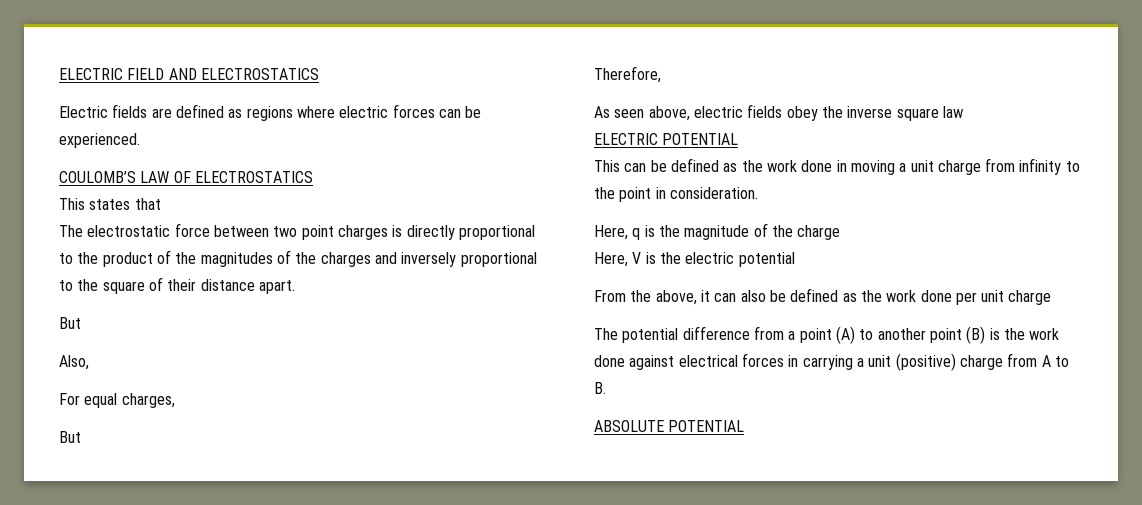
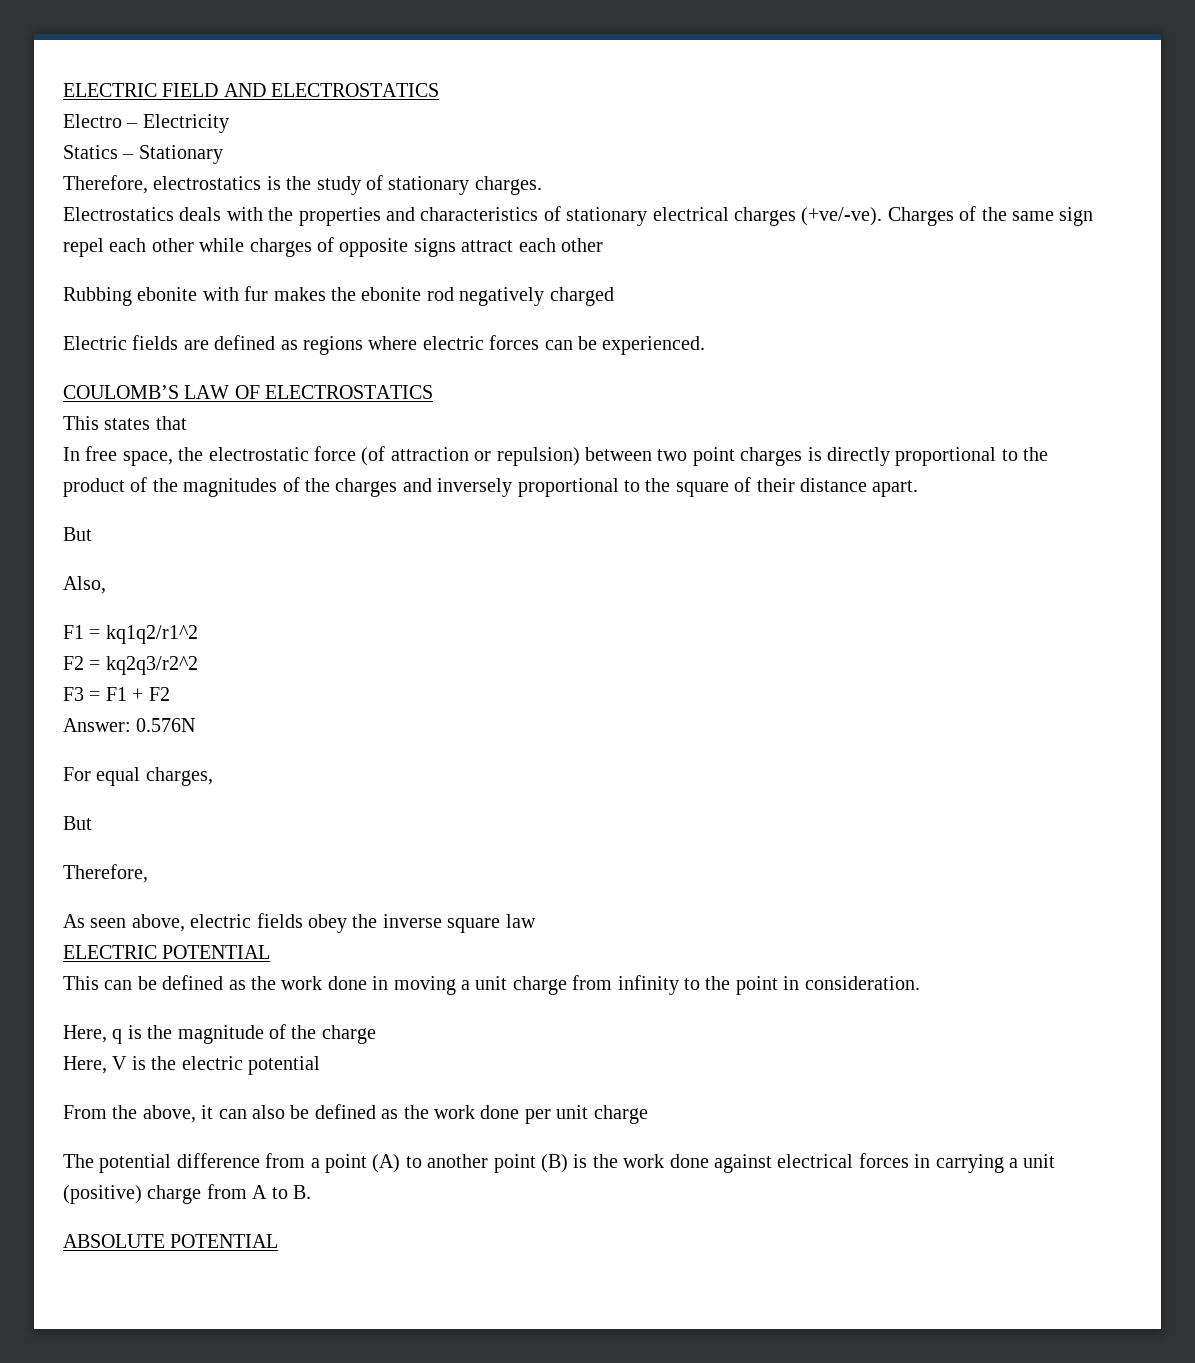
(319, 74) none -> [63,114,229,133] [63,145,223,164] [63,175,542,195] [63,206,1094,226] [63,237,603,257] [63,286,614,306] // Electro – Electricity // Statics – Stationary // Therefore, electrostatics is the study of stationary charges. // Electrostatics deals with the properties and characteristics of stationary electrical charges (+ve/-ve). Charges of the same sign repel each other while charges of opposite signs attract each other // Rubbing ebonite with fur makes the ebonite rod negatively charged
[59,223,210,237] The electrostatic force -> [63,446,580,466] In free space, the electrostatic force (of attraction or repulsion)
(89, 362) none -> [63,625,198,644] [63,656,198,675] [63,687,170,701] [63,718,196,732] // F1 = kq1q2/r1^2 // F2 = kq2q3/r2^2 // F3 = F1 + F2 // Answer: 0.576N

